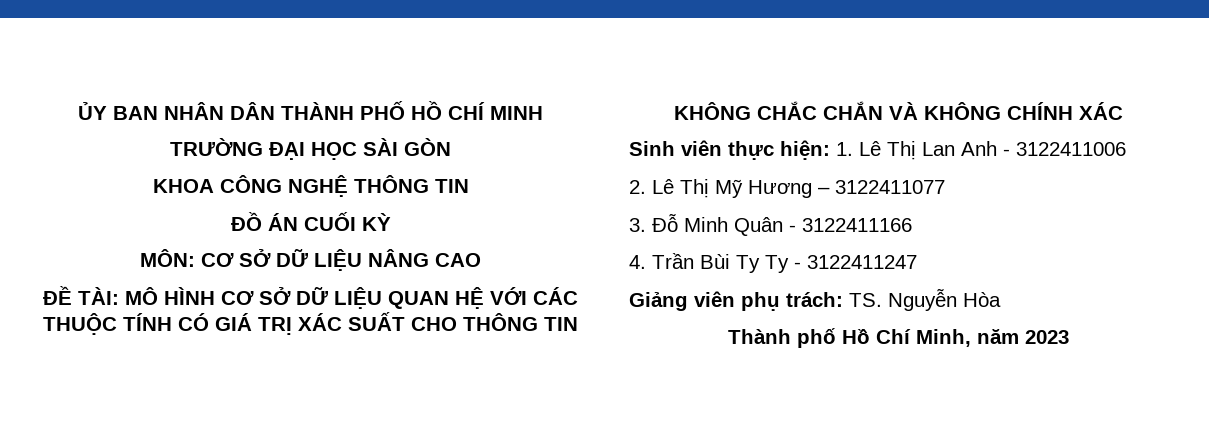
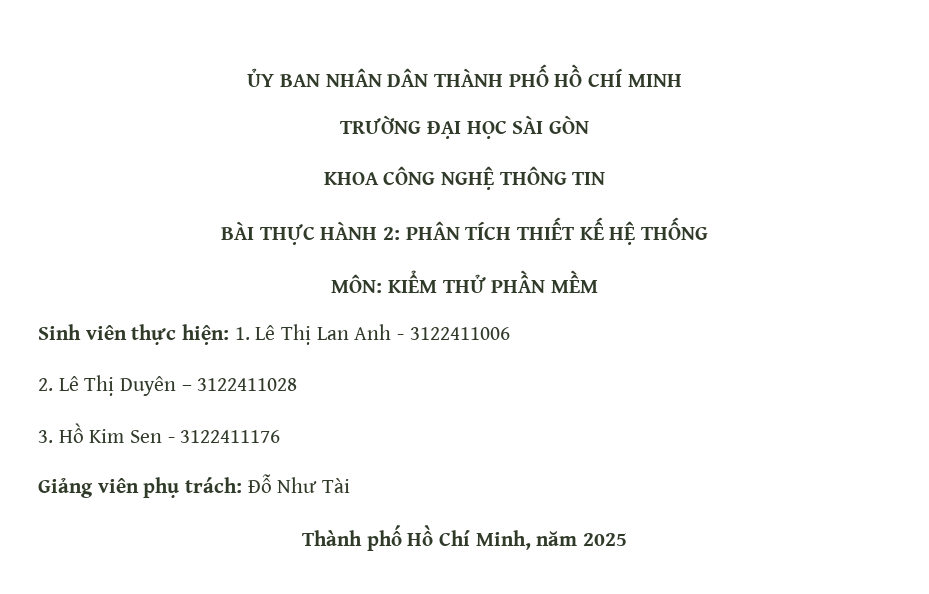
[230,212,391,231] [140,249,481,271] [43,286,578,309] [43,312,578,335] [674,101,1123,120] ĐỒ ÁN CUỐI KỲ // MÔN: CƠ SỞ DỮ LIỆU NÂNG CAO // ĐỀ TÀI: MÔ HÌNH CƠ SỞ DỮ LIỆU QUAN HỆ VỚI CÁC THUỘC TÍNH CÓ GIÁ TRỊ XÁC SUẤT CHO THÔNG TIN KHÔNG CHẮC CHẮN VÀ KHÔNG CHÍNH XÁC -> [220,217,709,245] [331,270,598,293] BÀI THỰC HÀNH 2: PHÂN TÍCH THIẾT KẾ HỆ THỐNG // MÔN: KIỂM THỬ PHẦN MỀM
[715,179,945,198] [629,214,912,236] [629,253,917,273] Mỹ Hương – 3122411077 // 3. Đỗ Minh Quân - 3122411166 // 4. Trần Bùi Ty Ty - 3122411247 -> [120,376,298,396] [38,423,281,443] Duyên – 3122411028 // 3. Hồ Kim Sen - 3122411176
[849,289,1001,311] TS. Nguyễn Hòa -> [247,474,351,493] Đỗ Như Tài
[1025,330,1069,344] 2023 -> [583,533,628,546] 2025

